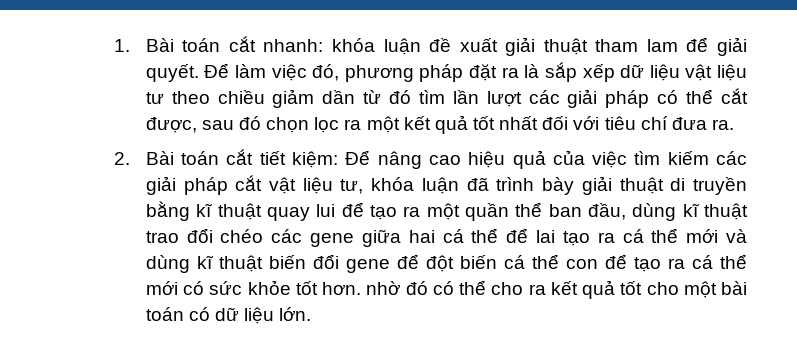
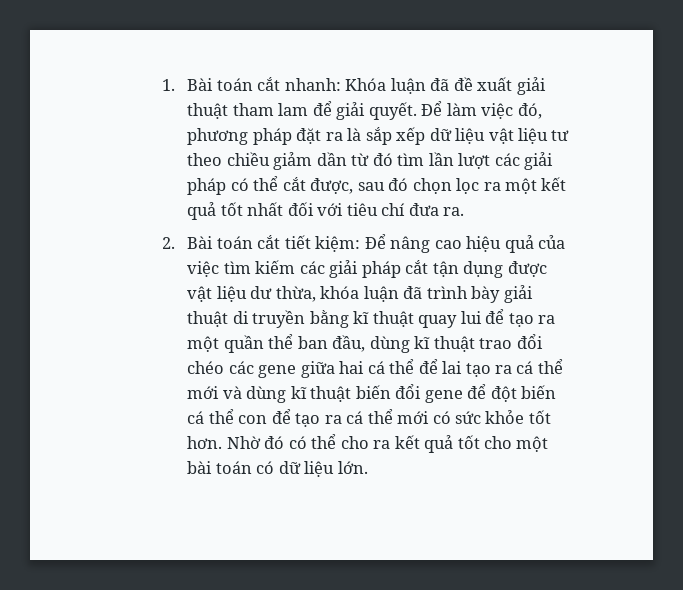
[332,38,421,55] khóa luận -> [345,78,450,94] Khóa luận đã
[268,177,364,194] vật liệu tư, -> [432,261,547,278] [187,286,316,302] tận dụng được vật liệu dư thừa,
[366,281,401,295] nhờ -> [226,436,261,449] Nhờ

